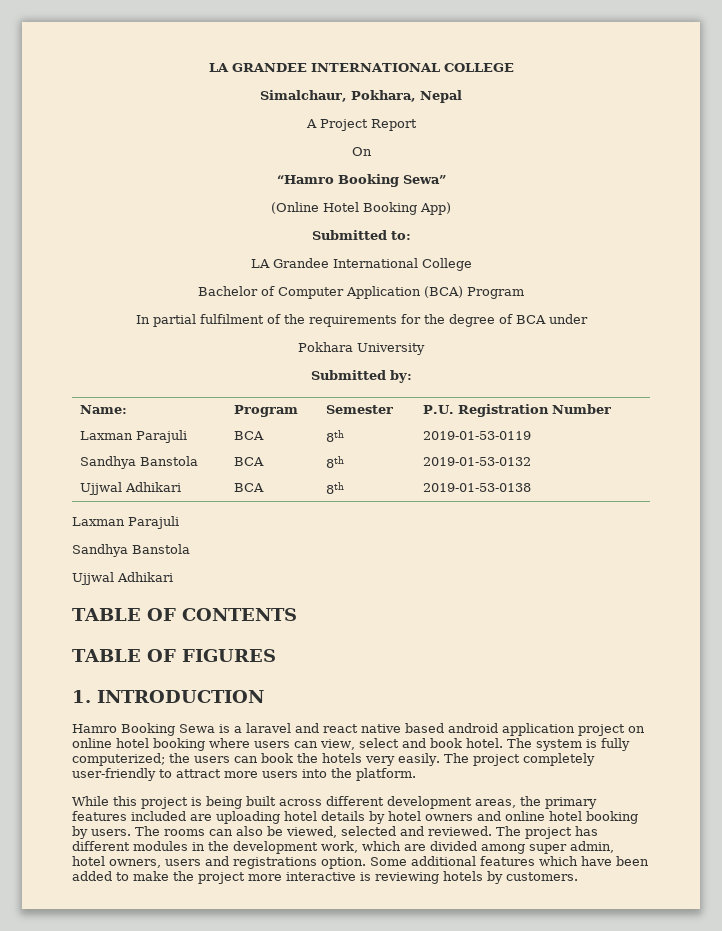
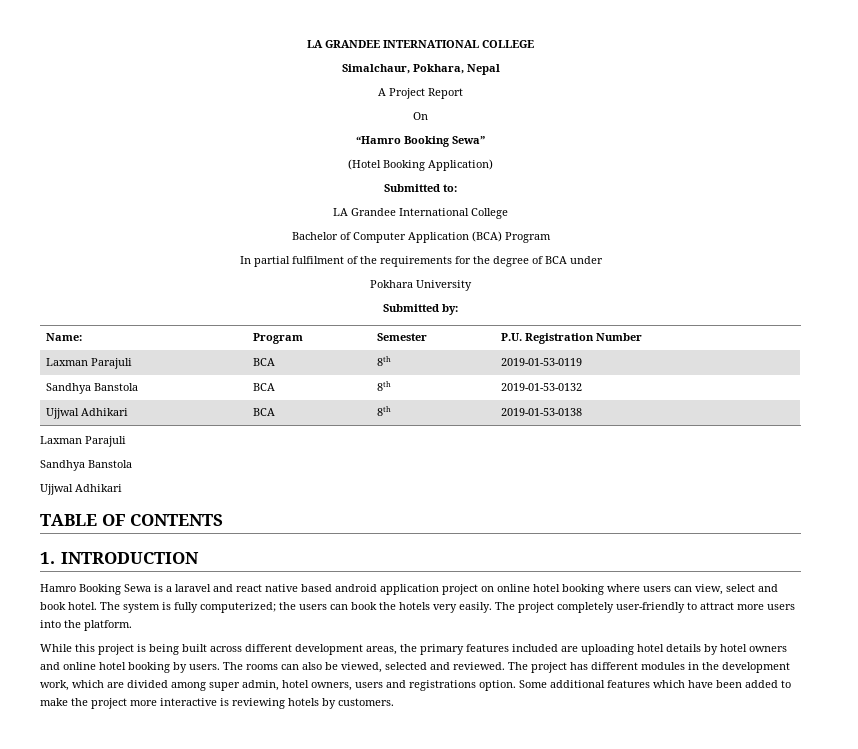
[271,202,451,215] (Online Hotel Booking App) -> [348,159,493,171] (Hotel Booking Application)
[72,649,276,662] // TABLE OF FIGURES -> (224, 520) none

